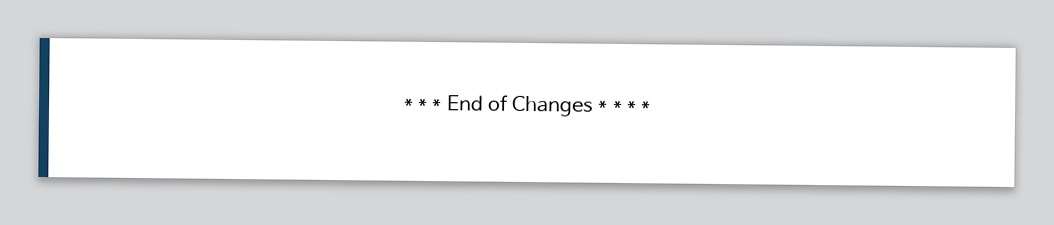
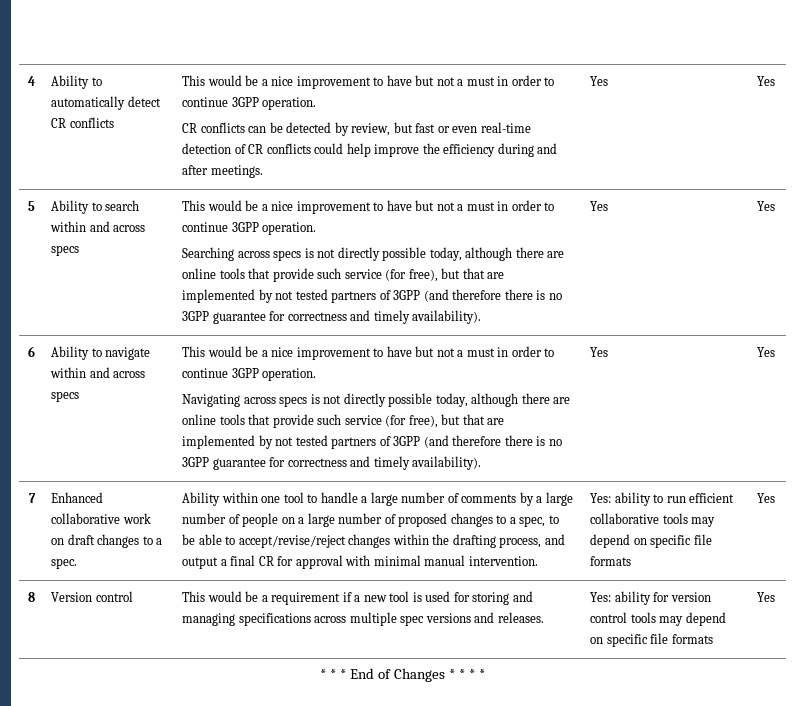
(403, 104) none -> [28,76,35,86] [51,75,102,89] [51,96,161,110] [51,117,114,128] [182,75,555,89] [182,97,317,110] [182,122,531,136] [182,143,558,157] [182,165,263,178] [590,76,609,86] [757,76,776,86] [28,201,35,211] [51,200,140,214] [50,221,146,232] [51,245,80,256] [182,200,555,214] [182,222,317,235] [182,247,565,261] [182,268,505,282] [182,289,562,303] [182,310,482,324] [590,201,609,211] [757,201,776,211] [28,346,35,357] [51,346,151,360] [50,367,146,378] [51,391,80,402] [182,346,555,360] [182,368,317,381] [182,393,571,407] [182,414,505,428] [182,435,562,449] [182,456,482,470] [590,347,609,357] [757,347,776,357] [28,493,36,503] [51,492,104,503] [51,513,151,524] [51,534,163,548] [51,558,78,569] [182,492,573,506] [182,513,559,527] [182,534,565,548] [182,555,538,569] [590,492,735,506] [590,513,716,527] [590,534,712,548] [590,556,632,566] [757,493,776,503] [28,592,35,602] [51,591,133,602] [182,591,533,605] [182,612,544,626] [590,591,711,605] [590,612,726,626] [590,633,713,647] [757,592,776,602] 4 | Ability to automatically detect CR conflicts | This would be a nice improvement to have but not a must in order to continue 3GPP operation. // CR conflicts can be detected by review, but fast or even real-time detection of CR conflicts could help improve the efficiency during and after meetings. | Yes | Yes // 5 | Ability to search within and across specs | This would be a nice improvement to have but not a must in order to continue 3GPP operation. // Searching across specs is not directly possible today, although there are online tools that provide such service (for free), but that are implemented by not tested partners of 3GPP (and therefore there is no 3GPP guarantee for correctness and timely availability). | Yes | Yes // 6 | Ability to navigate within and across specs | This would be a nice improvement to have but not a must in order to continue 3GPP operation. // Navigating across specs is not directly possible today, although there are online tools that provide such service (for free), but that are implemented by not tested partners of 3GPP (and therefore there is no 3GPP guarantee for correctness and timely availability). | Yes | Yes // 7 | Enhanced collaborative work on draft changes to a spec. | Ability within one tool to handle a large number of comments by a large number of people on a large number of proposed changes to a spec, to be able to accept/revise/reject changes within the drafting process, and output a final CR for approval with minimal manual intervention. | Yes: ability to run efficient collaborative tools may depend on specific file formats | Yes // 8 | Version control | This would be a requirement if a new tool is used for storing and managing specifications across multiple spec versions and releases. | Yes: ability for version control tools may depend on specific file formats | Yes //

